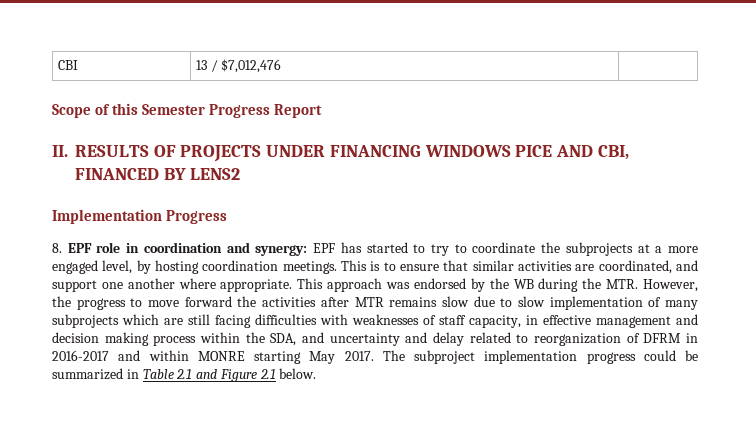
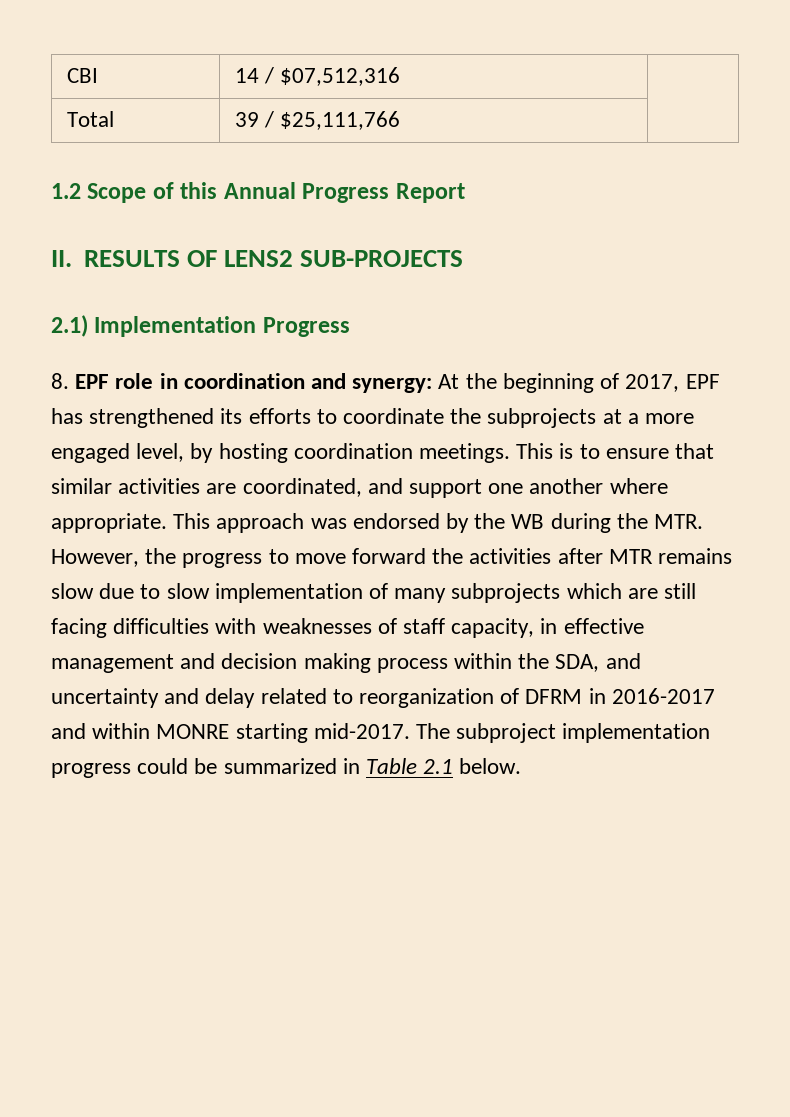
[195,59,282,73] 13 / $7,012,476 | // -> [234,67,400,86] [66,111,114,127] [234,111,400,130] [51,183,81,199] 14 / $07,512,316 | // Total | 39 / $25,111,766 | // 1.2
[142,104,206,115] Semester -> [223,182,296,199] Annual
[180,145,629,162] [75,168,186,180] PROJECTS UNDER FINANCING WINDOWS PICE AND CBI, FINANCED BY -> (217, 258) none
(241, 174) // -> [299,250,463,267] [51,315,88,337] SUB-PROJECTS // 2.1)
[313,242,449,256] EPF has started to try -> [438,373,720,393] [51,408,311,428] At the beginning of 2017, EPF has strengthened its efforts
[309,351,374,364] May 2017. -> [313,723,410,739] mid-2017.
[196,369,276,382] and Figure 2.1 -> (454, 766) none

